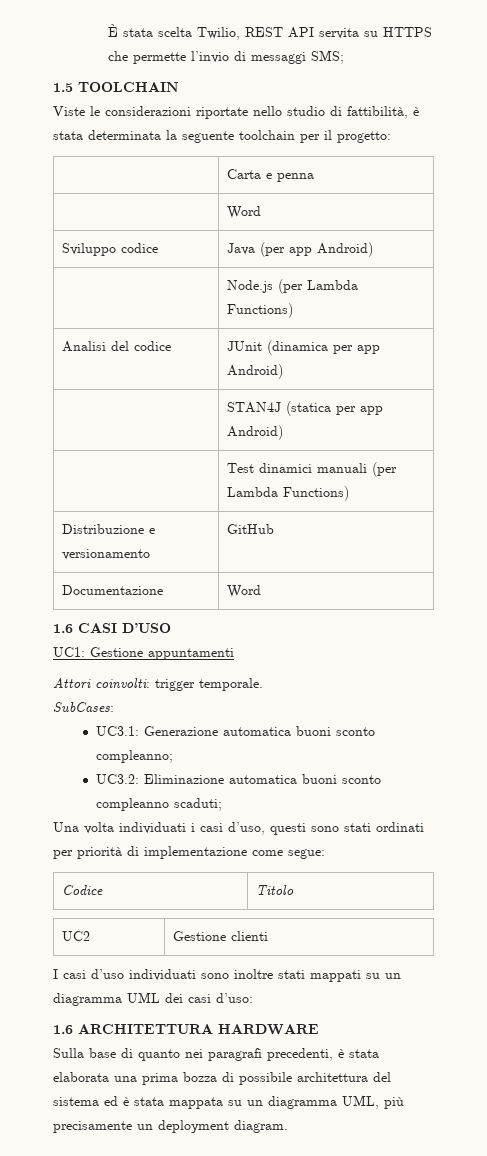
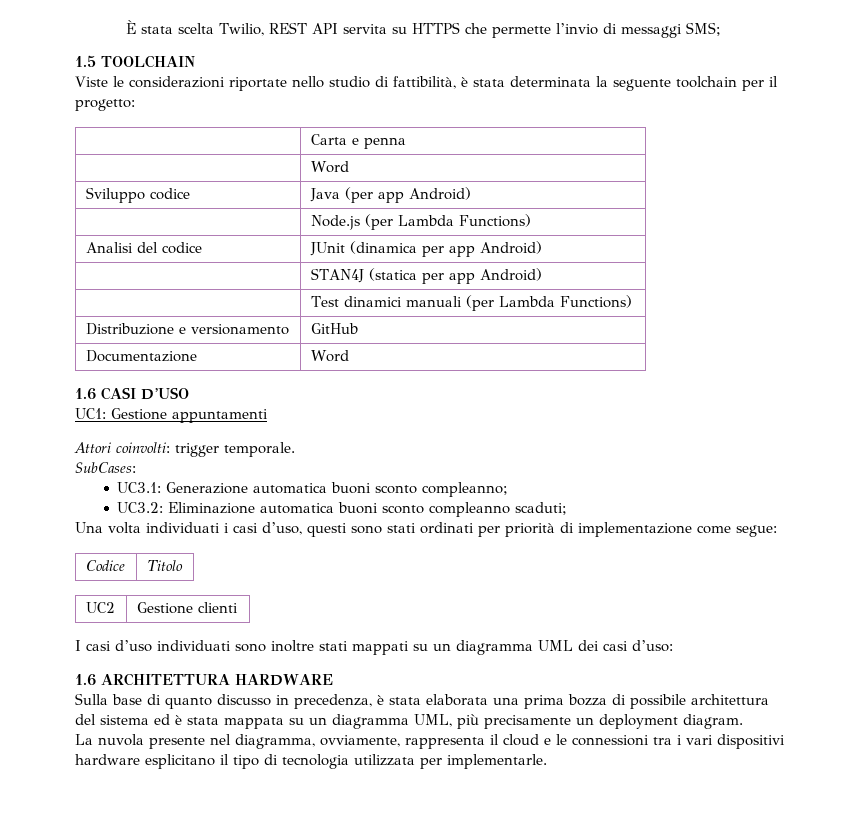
[185,1048,333,1061] nei paragrafi precedenti, -> [217,694,372,709] discusso in precedenza,
(288, 1126) none -> [75,734,785,749] [75,754,547,769] // La nuvola presente nel diagramma, ovviamente, rappresenta il cloud e le connessioni tra i vari dispositivi hardware esplicitano il tipo di tecnologia utilizzata per implementarle.

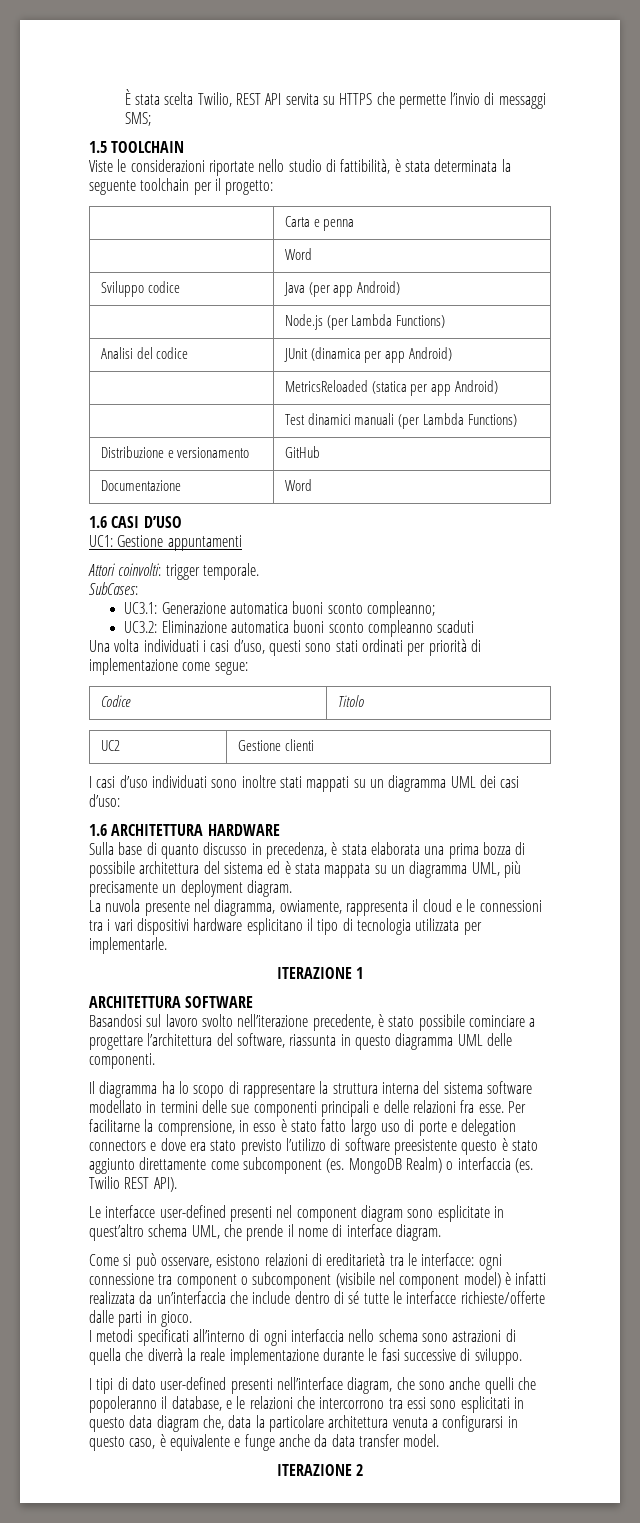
[310,268,364,283] STAN4J -> [284,380,368,392] MetricsReloaded
[515,502,568,515] scaduti; -> [437,620,475,633] scaduti
(547, 761) none -> [276,967,364,979] [89,996,254,1008] [89,1014,536,1031] [89,1033,512,1050] [89,1053,155,1069] [89,1081,532,1098] [89,1100,526,1117] [89,1119,517,1136] [89,1138,538,1155] [89,1157,533,1174] [89,1176,177,1192] [89,1205,504,1222] [89,1224,441,1241] [89,1253,502,1270] [89,1272,547,1289] [89,1291,545,1304] [89,1310,192,1327] [89,1329,516,1346] [89,1348,522,1365] [89,1377,536,1394] [89,1396,524,1413] [89,1415,518,1432] [89,1434,440,1451] [276,1464,364,1476] // ITERAZIONE 1 // ARCHITETTURA SOFTWARE // Basandosi sul lavoro svolto nell’iterazione precedente, è stato possibile cominciare a progettare l’architettura del software, riassunta in questo diagramma UML delle componenti. // Il diagramma ha lo scopo di rappresentare la struttura interna del sistema software modellato in termini delle sue componenti principali e delle relazioni fra esse. Per facilitarne la comprensione, in esso è stato fatto largo uso di porte e delegation connectors e dove era stato previsto l’utilizzo di software preesistente questo è stato aggiunto direttamente come subcomponent (es. MongoDB Realm) o interfaccia (es. Twilio REST API). // Le interfacce user-defined presenti nel component diagram sono esplicitate in quest’altro schema UML, che prende il nome di interface diagram. // Come si può osservare, esistono relazioni di ereditarietà tra le interfacce: ogni connessione tra component o subcomponent (visibile nel component model) è infatti realizzata da un’interfaccia che include dentro di sé tutte le interfacce richieste/offerte dalle parti in gioco. // I metodi specificati all’interno di ogni interfaccia nello schema sono astrazioni di quella che diverrà la reale implementazione durante le fasi successive di sviluppo. // I tipi di dato user-defined presenti nell’interface diagram, che sono anche quelli che popoleranno il database, e le relazioni che intercorrono tra essi sono esplicitati in questo data diagram che, data la particolare architettura venuta a configurarsi in questo caso, è equivalente e funge anche da data transfer model. // ITERAZIONE 2

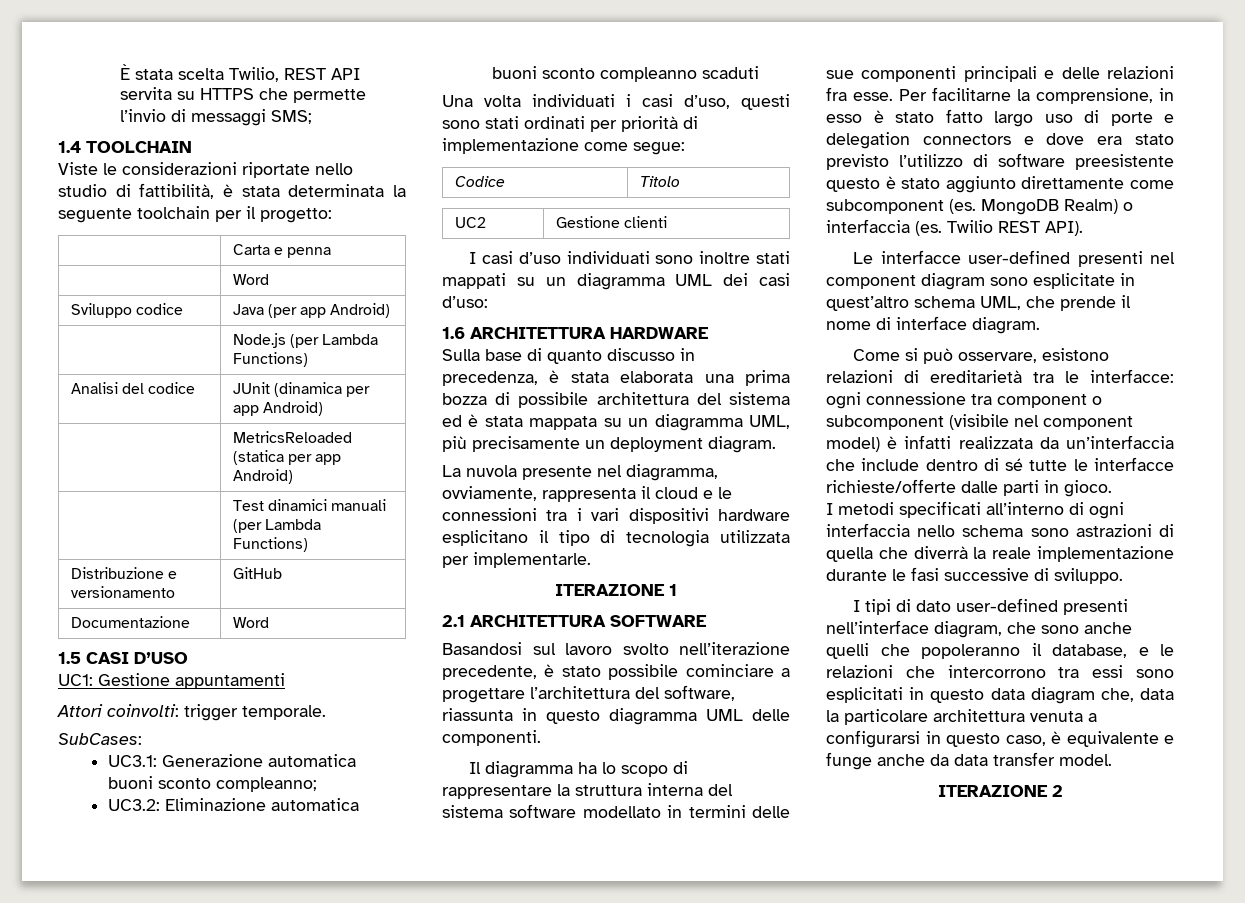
[89,141,107,153] 1.5 -> [58,141,81,153] 1.4
[89,516,107,528] 1.6 -> [58,652,81,664] 1.5
(364, 973) none -> [442,615,465,627] 2.1

